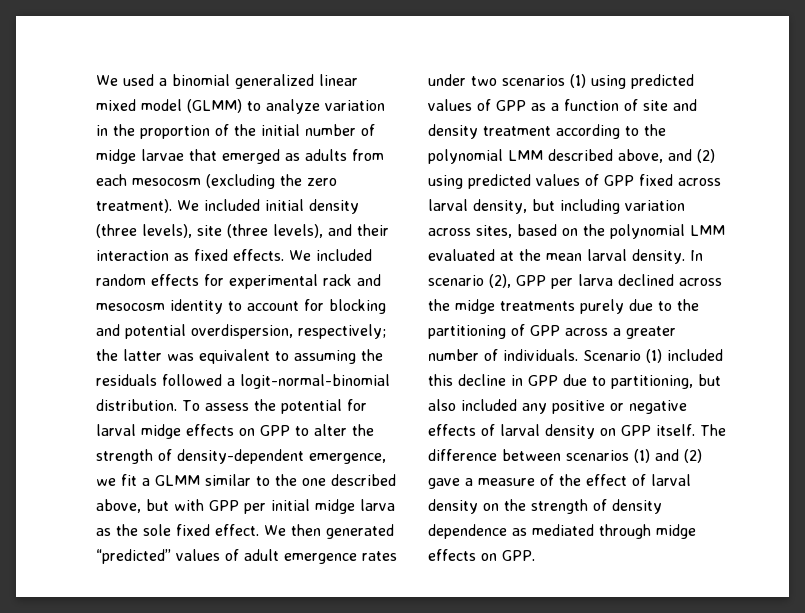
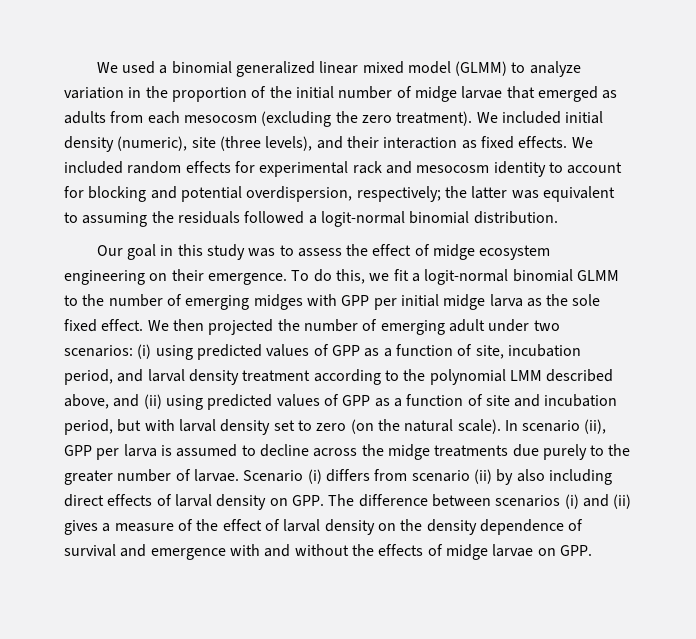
[96,224,192,238] (three levels), -> [117,136,188,151] (numeric),
[240,374,390,389] logit-normal-binomial -> [320,211,470,227] logit-normal binomial
[182,399,367,414] [96,424,374,439] [96,449,386,464] [96,474,396,486] [96,499,169,513] To assess the potential for larval midge effects on GPP to alter the strength of density-dependent emergence, we fit a GLMM similar to the one described above, but -> [96,244,551,260] [64,269,619,285] [64,294,303,310] // Our goal in this study was to assess the effect of midge ecosystem engineering on their emergence. To do this, we fit a logit-normal binomial GLMM to the number of emerging midges
[326,524,394,539] [96,549,397,564] [428,74,586,88] generated “predicted” values of adult emergence rates under two scenarios (1) -> [208,319,560,335] [64,344,581,360] [64,369,614,385] [64,394,162,409] projected the number of emerging adult under two scenarios: (i) using predicted values of GPP as a function of site, incubation period, and larval density treatment according to the polynomial LMM described above, and (ii)
[428,124,666,139] [428,149,715,164] [428,174,721,189] [428,199,685,214] [428,224,725,239] [428,249,685,264] density treatment according to the polynomial LMM described above, and (2) using predicted values of GPP fixed across larval density, but including variation across sites, based on the polynomial LMM evaluated at the mean larval density. -> [544,394,618,407] [64,419,501,435] incubation period, but with larval density set to zero (on the natural scale).
[489,274,511,288] (2), -> [584,419,607,434] (ii),
[618,274,722,286] [428,299,699,314] [428,324,676,339] [428,349,723,363] [428,374,721,389] [428,399,687,414] declined across the midge treatments purely due to the partitioning of GPP across a greater number of individuals. Scenario (1) included this decline in GPP due to partitioning, but also included any positive or negative -> [160,444,631,460] [64,469,612,485] [64,494,104,507] is assumed to decline across the midge treatments due purely to the greater number of larvae. Scenario (i) differs from scenario (ii) by also including direct
[621,424,695,436] GPP itself. -> [291,495,324,506] GPP.
[634,449,702,463] [428,478,460,489] (1) and (2) gave -> [564,494,632,509] [64,520,98,535] (i) and (ii) gives
[531,499,662,514] [428,524,696,539] [428,549,476,561] strength of density dependence as mediated through midge effects -> [426,519,584,535] [64,544,534,560] density dependence of survival and emergence with and without the effects of midge larvae

